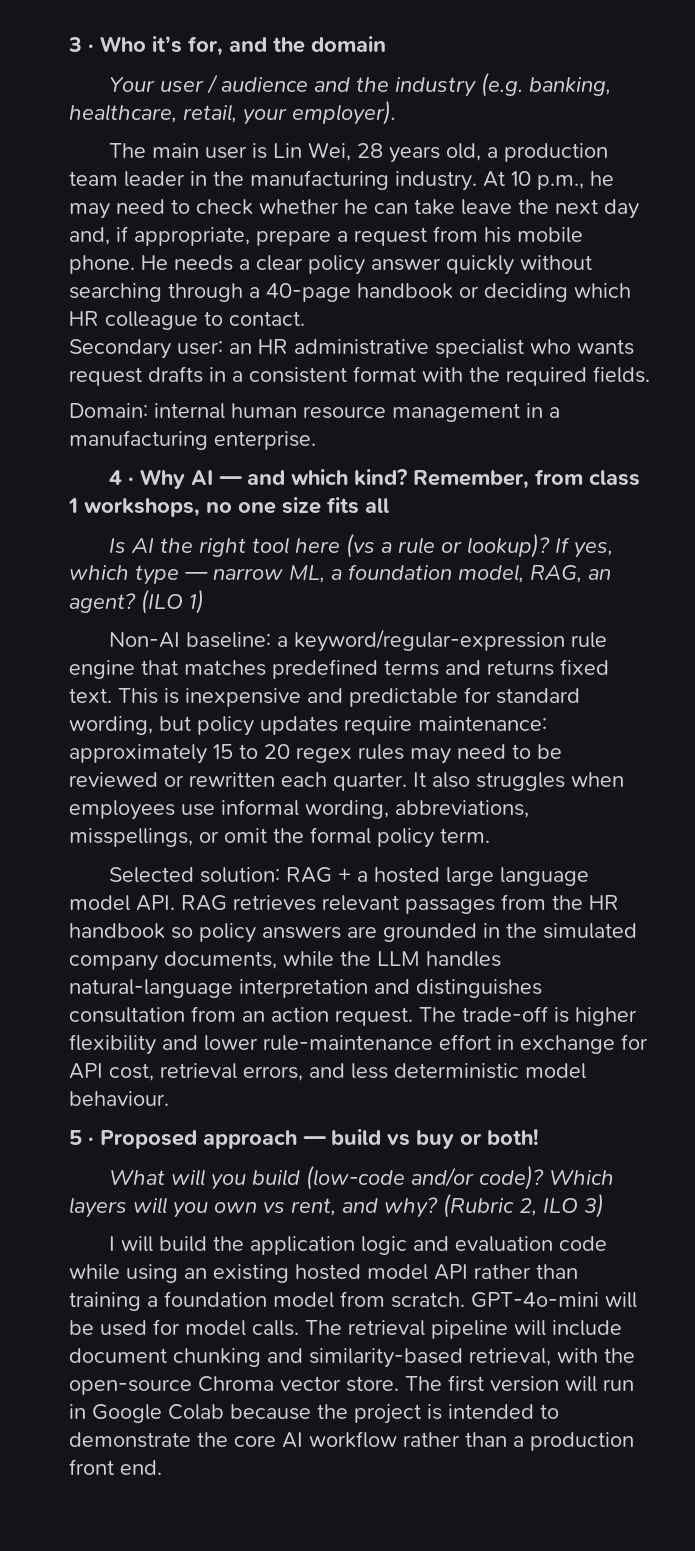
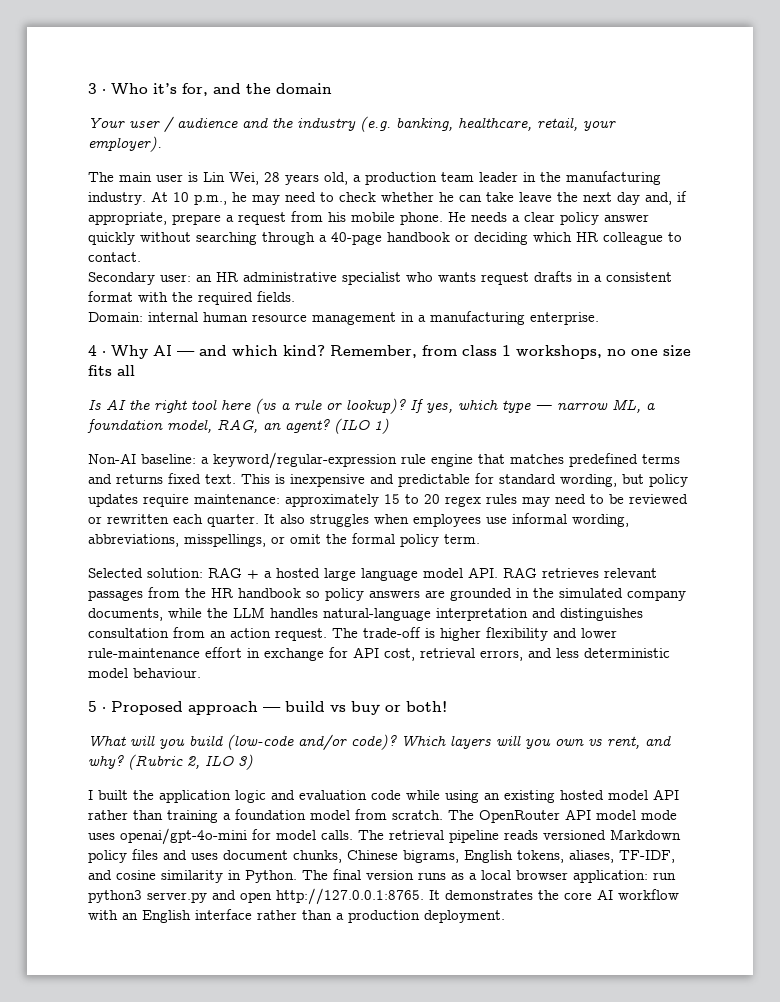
[120,1236,207,1252] will build -> [98,790,128,800] built
[471,1292,637,1308] [69,1320,147,1336] GPT-4o-mini will be used -> [448,809,677,823] [88,828,247,845] The OpenRouter API model mode uses openai/gpt-4o-mini
[514,1320,622,1336] [69,1348,635,1368] [69,1375,634,1395] [69,1404,559,1424] [69,1431,397,1448] will include document chunking and similarity-based retrieval, with the open-source Chroma vector store. The first version will run in Google Colab because the project is intended to demonstrate the core AI workflow -> [504,829,681,840] [88,849,675,863] [88,869,676,883] [88,888,679,905] [88,909,252,923] reads versioned Markdown policy files and uses document chunks, Chinese bigrams, English tokens, aliases, TF-IDF, and cosine similarity in Python. The final version runs as a local browser application: run python3 server.py and open http://127.0.0.1:8765. It demonstrates the core AI workflow with an English interface
[69,1459,162,1475] front end. -> [424,910,505,923] deployment.

